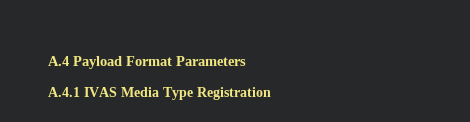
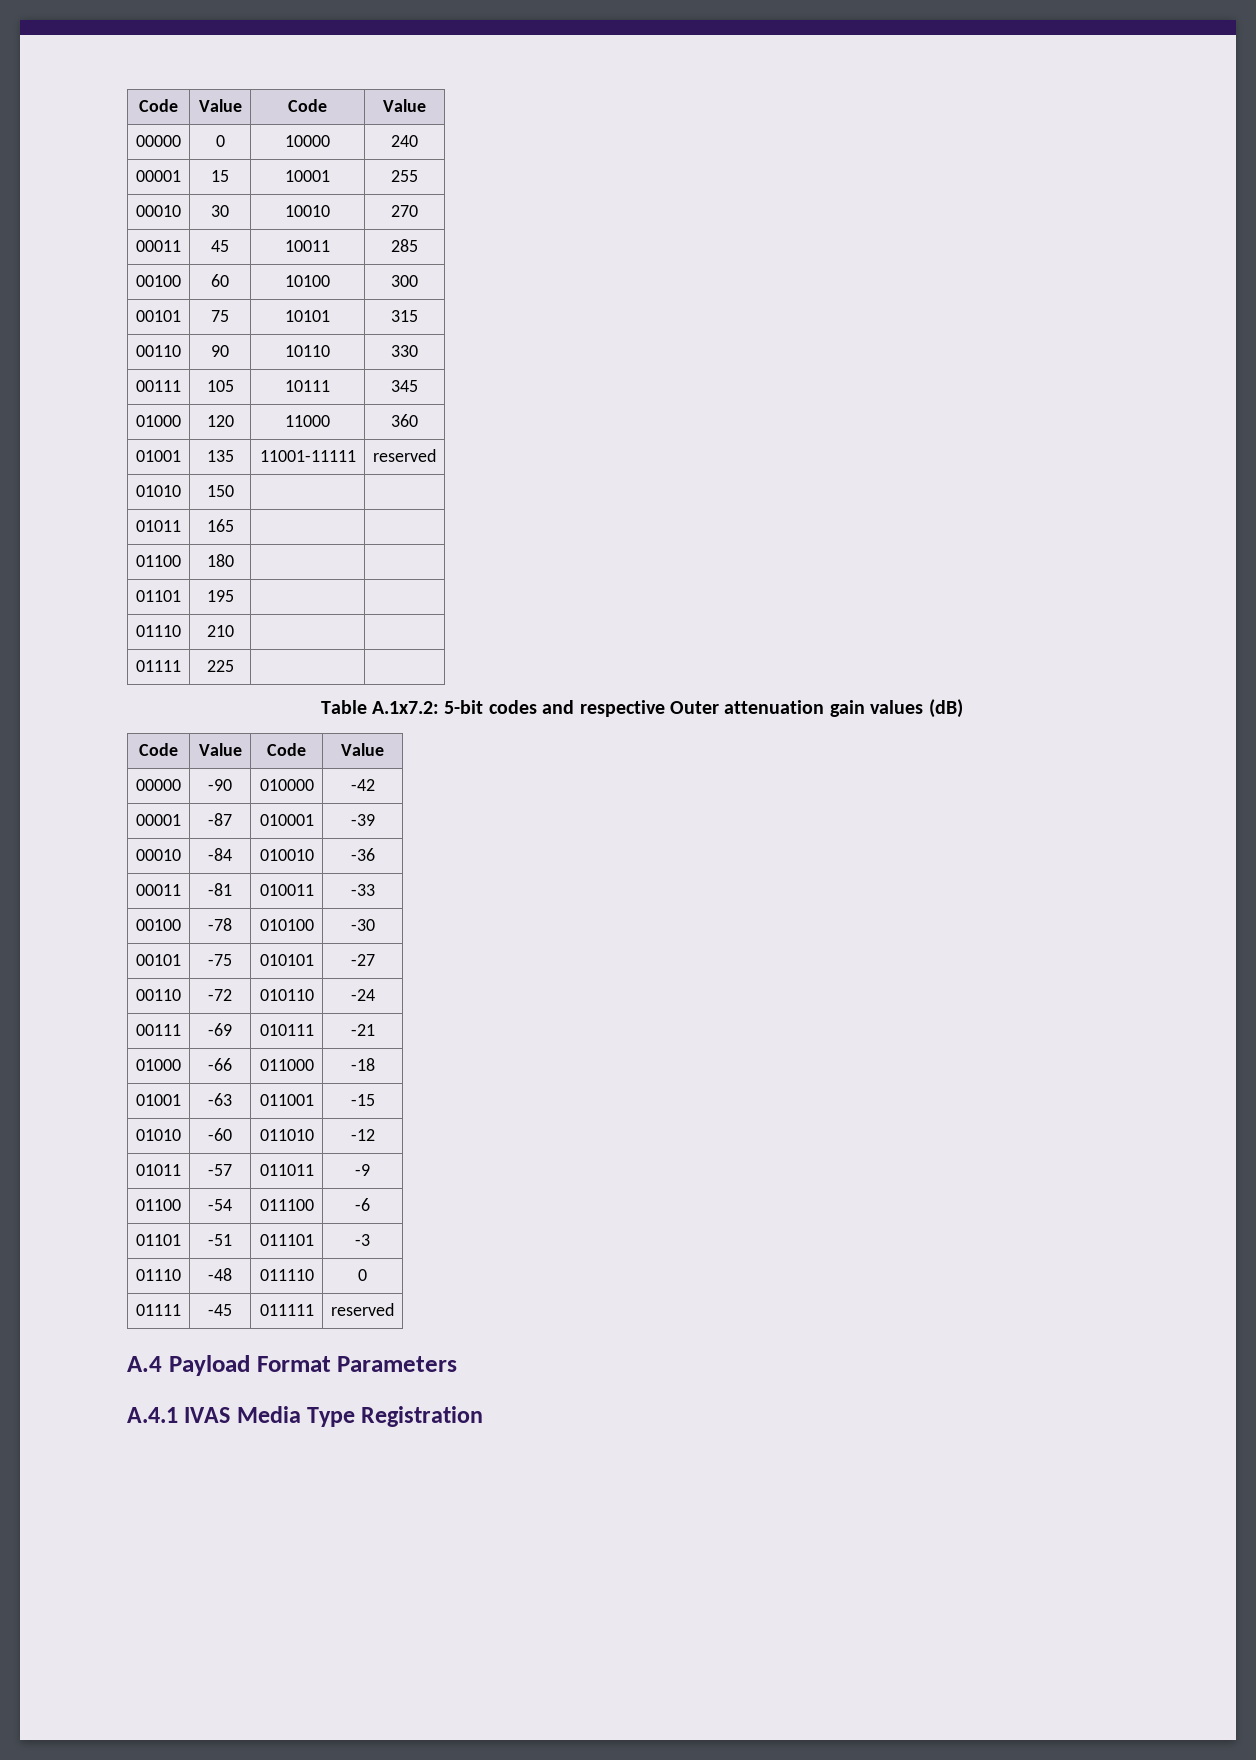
(48, 61) none -> [139,99,178,112] [198,99,242,112] [288,99,327,112] [383,99,426,112] [136,135,181,147] [215,135,225,147] [285,135,330,147] [391,135,418,147] [136,170,181,182] [211,170,229,182] [285,170,330,182] [391,170,418,182] [136,205,181,217] [211,205,229,217] [285,205,330,217] [391,205,418,217] [136,240,181,252] [211,240,229,252] [285,240,330,252] [391,239,418,252] [136,275,181,287] [211,274,229,287] [285,275,330,287] [391,275,418,287] [136,310,181,322] [211,310,229,322] [285,310,330,322] [391,310,418,322] [136,345,181,357] [211,345,229,357] [285,345,330,357] [391,345,418,357] [136,380,181,392] [206,380,234,392] [285,380,330,392] [391,380,418,392] [136,415,181,427] [206,415,234,427] [285,415,330,427] [391,414,418,427] [136,450,181,462] [206,450,234,462] [259,450,356,462] [373,449,436,462] [136,485,181,497] [206,485,234,497] [136,520,181,532] [206,519,234,532] [136,555,181,567] [206,554,234,567] [136,590,181,602] [206,590,234,602] [136,625,181,637] [206,625,234,637] [136,660,181,672] [206,660,234,672] [320,699,963,718] [139,743,178,756] [198,743,242,756] [267,743,306,756] [341,743,384,756] [136,779,181,791] [208,779,232,791] [259,779,314,791] [350,779,375,791] [136,814,181,826] [208,813,232,826] [259,814,314,826] [350,814,375,826] [136,849,181,861] [208,848,232,861] [259,849,314,861] [350,848,375,861] [136,884,181,896] [208,883,232,896] [259,884,314,896] [350,884,375,896] [136,919,181,931] [208,918,232,931] [259,919,314,931] [350,919,375,931] [136,954,181,966] [208,954,232,966] [259,954,314,966] [350,954,375,966] [136,989,181,1001] [208,989,232,1001] [259,989,314,1001] [350,989,375,1001] [136,1024,181,1036] [208,1023,232,1036] [259,1024,314,1036] [350,1024,375,1036] [136,1059,181,1071] [208,1058,232,1071] [259,1059,314,1071] [350,1058,375,1071] [136,1094,181,1106] [208,1093,232,1106] [259,1094,314,1106] [350,1094,375,1106] [136,1129,181,1141] [208,1128,232,1141] [259,1129,314,1141] [350,1129,375,1141] [136,1164,181,1176] [208,1164,232,1176] [259,1164,314,1176] [355,1164,370,1176] [136,1199,181,1211] [208,1199,232,1211] [259,1199,314,1211] [355,1198,370,1211] [136,1234,181,1246] [208,1234,232,1246] [259,1234,314,1246] [355,1234,370,1246] [136,1269,181,1281] [208,1268,232,1281] [259,1269,314,1281] [358,1269,367,1281] [136,1304,181,1316] [208,1304,232,1316] [259,1304,314,1316] [331,1303,394,1316] Code | Value | Code | Value // 00000 | 0 | 10000 | 240 // 00001 | 15 | 10001 | 255 // 00010 | 30 | 10010 | 270 // 00011 | 45 | 10011 | 285 // 00100 | 60 | 10100 | 300 // 00101 | 75 | 10101 | 315 // 00110 | 90 | 10110 | 330 // 00111 | 105 | 10111 | 345 // 01000 | 120 | 11000 | 360 // 01001 | 135 | 11001-11111 | reserved // 01010 | 150 | | // 01011 | 165 | | // 01100 | 180 | | // 01101 | 195 | | // 01110 | 210 | | // 01111 | 225 | | // Table A.1x7.2: 5-bit codes and respective Outer attenuation gain values (dB) // Code | Value | Code | Value // 00000 | -90 | 010000 | -42 // 00001 | -87 | 010001 | -39 // 00010 | -84 | 010010 | -36 // 00011 | -81 | 010011 | -33 // 00100 | -78 | 010100 | -30 // 00101 | -75 | 010101 | -27 // 00110 | -72 | 010110 | -24 // 00111 | -69 | 010111 | -21 // 01000 | -66 | 011000 | -18 // 01001 | -63 | 011001 | -15 // 01010 | -60 | 011010 | -12 // 01011 | -57 | 011011 | -9 // 01100 | -54 | 011100 | -6 // 01101 | -51 | 011101 | -3 // 01110 | -48 | 011110 | 0 // 01111 | -45 | 011111 | reserved //

